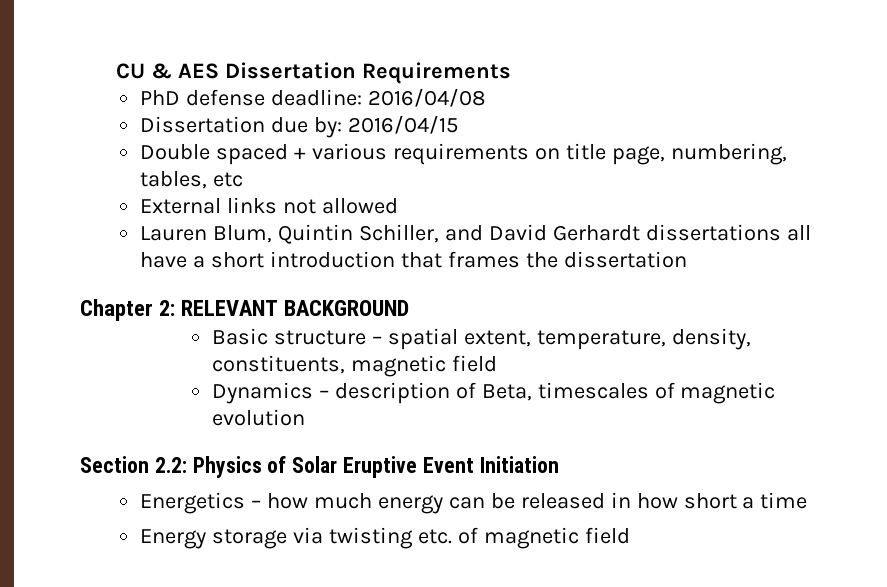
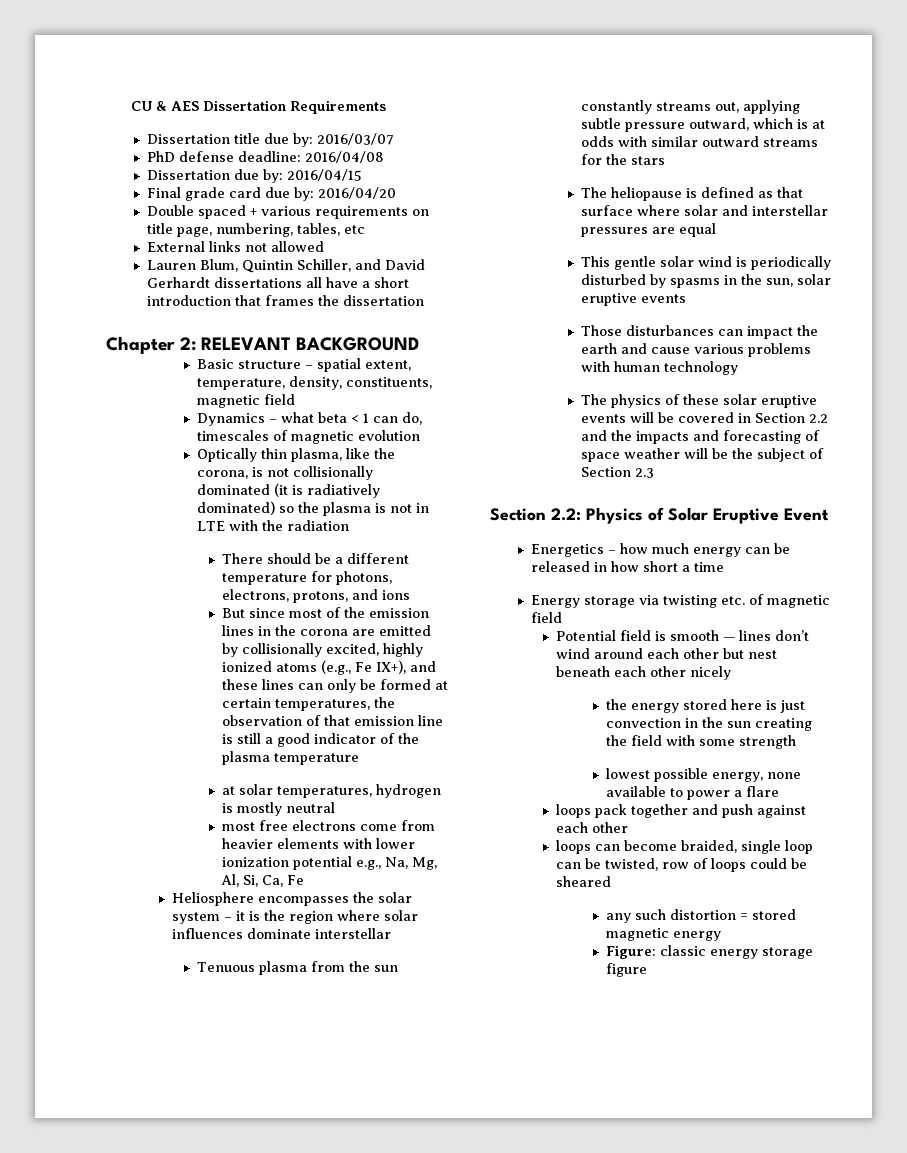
(511, 73) none -> [147,133,395,147] // Dissertation title due by: 2016/03/07
(458, 124) none -> [147,187,397,201] // Final grade card due by: 2016/04/20
[334,382,776,404] [211,409,305,426] description of Beta, timescales of magnetic evolution -> [281,412,423,425] [197,430,421,444] [197,448,396,462] [197,466,374,480] [197,483,381,498] [197,501,430,516] [197,520,350,531] [222,553,410,564] [222,571,393,585] [222,589,411,603] [222,607,430,618] [222,625,432,636] [222,643,424,657] [222,660,437,675] [222,679,449,693] [222,697,396,711] [222,715,444,726] [222,733,420,747] [222,751,360,765] [222,784,442,798] [222,802,336,816] [222,820,436,831] [222,838,416,849] [222,856,438,870] [221,874,305,887] [172,892,413,906] [172,910,419,924] [172,928,392,939] [197,961,399,975] [581,100,801,114] [581,118,826,132] [581,136,819,147] [581,154,666,165] [581,187,804,201] [581,205,829,216] [581,223,717,237] [581,256,832,270] [581,274,832,288] [581,293,687,306] [581,325,819,339] [581,343,812,357] [581,361,739,375] [581,394,818,408] [581,412,829,423] [581,430,821,444] [581,448,825,462] [581,467,655,478] what beta < 1 can do, timescales of magnetic evolution // Optically thin plasma, like the corona, is not collisionally dominated (it is radiatively dominated) so the plasma is not in LTE with the radiation // There should be a different temperature for photons, electrons, protons, and ions // But since most of the emission lines in the corona are emitted by collisionally excited, highly ionized atoms (e.g., Fe IX+), and these lines can only be formed at certain temperatures, the observation of that emission line is still a good indicator of the plasma temperature // at solar temperatures, hydrogen is mostly neutral // most free electrons come from heavier elements with lower ionization potential e.g., Na, Mg, Al, Si, Ca, Fe // Heliosphere encompasses the solar system – it is the region where solar influences dominate interstellar // Tenuous plasma from the sun constantly streams out, applying subtle pressure outward, which is at odds with similar outward streams for the stars // The heliopause is defined as that surface where solar and interstellar pressures are equal // This gentle solar wind is periodically disturbed by spasms in the sun, solar eruptive events // Those disturbances can impact the earth and cause various problems with human technology // The physics of these solar eruptive events will be covered in Section 2.2 and the impacts and forecasting of space weather will be the subject of Section 2.3
[479,456,559,473] Initiation -> (829, 514) none
(630, 535) none -> [556,630,810,641] [556,648,778,659] [556,666,732,680] [606,699,806,713] [606,717,813,731] [606,735,797,749] [606,768,802,782] [606,786,780,800] [556,804,807,818] [556,822,629,833] [556,840,814,854] [556,858,808,872] [556,876,612,887] [606,909,797,923] [606,928,722,941] [606,945,814,959] [606,963,648,977] // Potential field is smooth — lines don’t wind around each other but nest beneath each other nicely // the energy stored here is just convection in the sun creating the field with some strength // lowest possible energy, none available to power a flare // loops pack together and push against each other // loops can become braided, single loop can be twisted, row of loops could be sheared // any such distortion = stored magnetic energy // Figure: classic energy storage figure

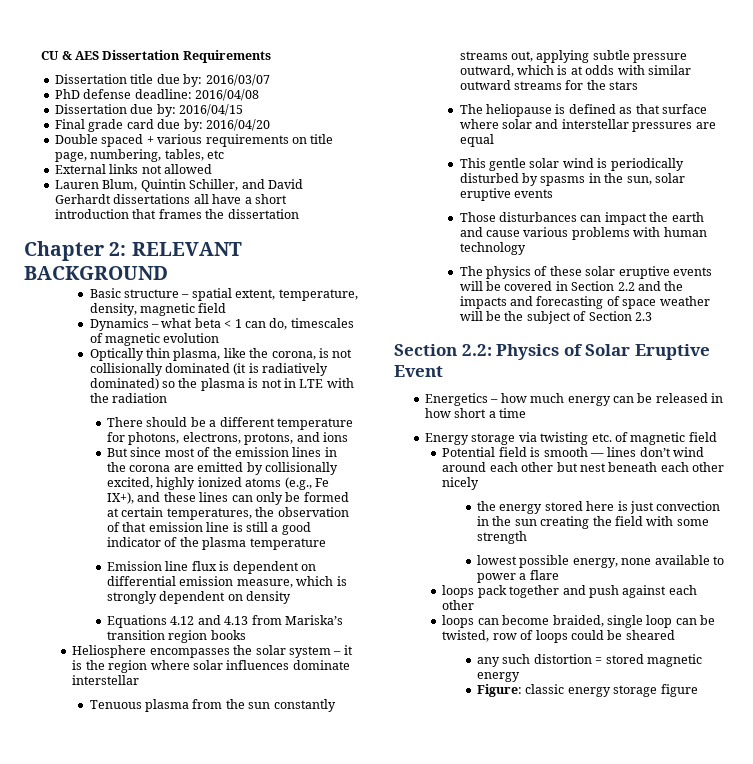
[346,377,433,389] constituents, -> (137, 309) none
[222,784,442,798] [222,802,336,816] [222,820,436,831] [222,838,416,849] [222,856,438,870] [221,874,305,887] at solar temperatures, hydrogen is mostly neutral // most free electrons come from heavier elements with lower ionization potential e.g., Na, Mg, Al, Si, Ca, Fe -> [107,561,316,574] [107,576,347,588] [107,591,292,604] [107,615,343,628] [107,630,246,643] Emission line flux is dependent on differential emission measure, which is strongly dependent on density // Equations 4.12 and 4.13 from Mariska’s transition region books

